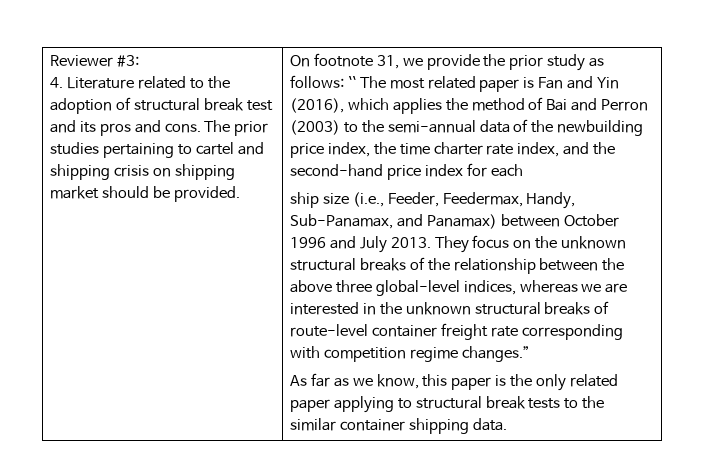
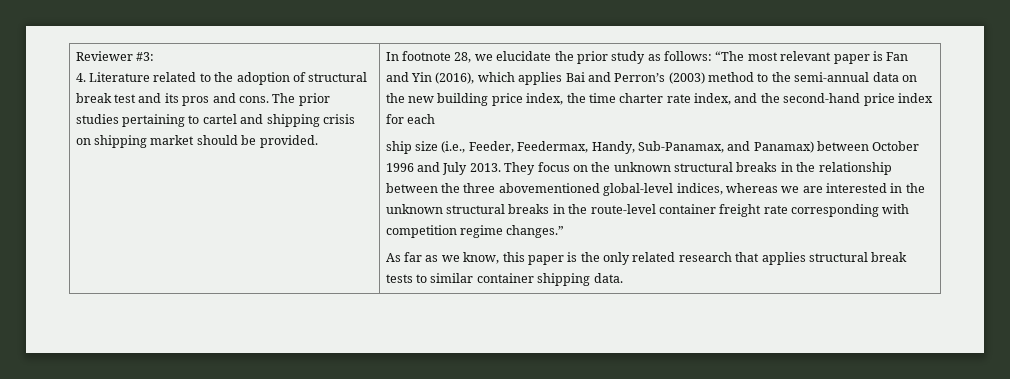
[289,53,480,70] On footnote 31, we provide -> [385,51,552,63] In footnote 28, we elucidate
[347,76,476,89] `` The most related -> [715,51,832,61] “The most relevant
[445,97,649,111] [289,119,644,136] the method of Bai and Perron (2003) to the semi-annual data of the newbuilding -> [565,72,917,84] [385,93,489,106] Bai and Perron’s (2003) method to the semi-annual data on the new building
[409,257,425,270] of -> [780,162,793,172] in
[289,280,372,293] above three -> [463,183,600,193] three abovementioned
[594,301,610,314] of -> [552,204,588,214] in the
[289,396,412,413] paper applying to -> [678,252,806,265] research that applies
[582,396,605,409] the -> (428, 278) none

